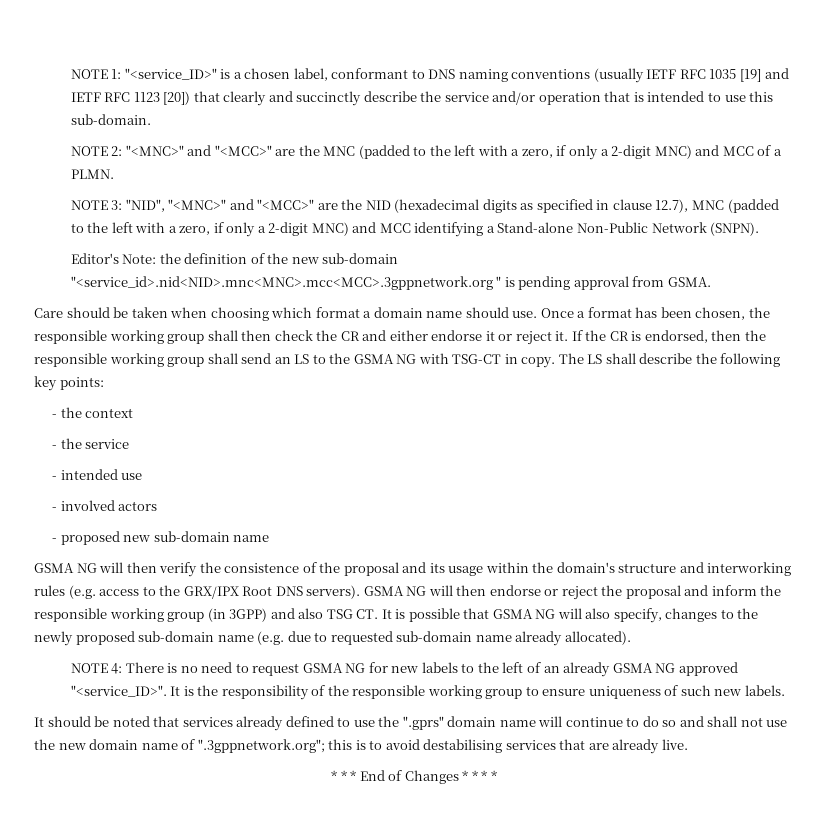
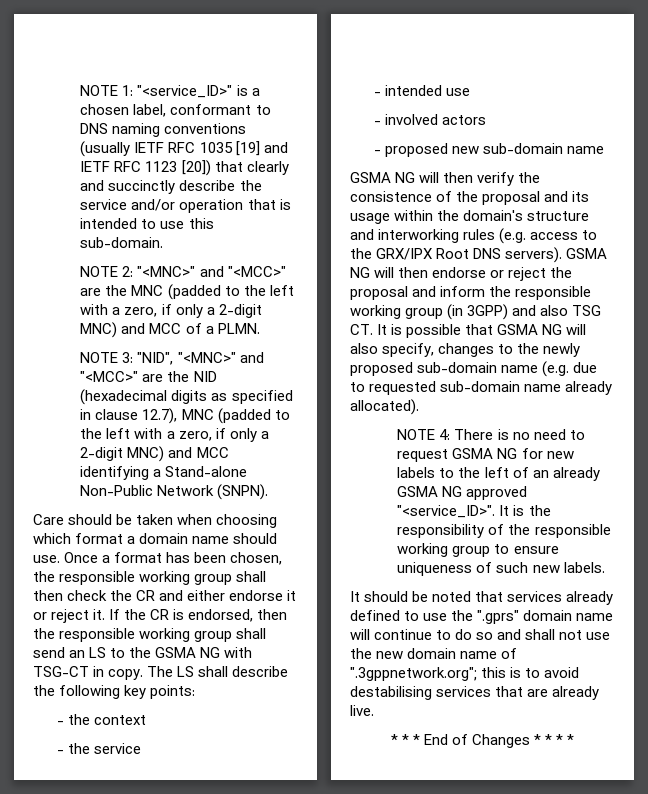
[70,253,399,264] [70,276,711,290] // Editor's Note: the definition of the new sub-domain "<service_id>.nid<NID>.mnc<MNC>.mcc<MCC>.3gppnetwork.org " is pending approval from GSMA. -> (269, 492) none

